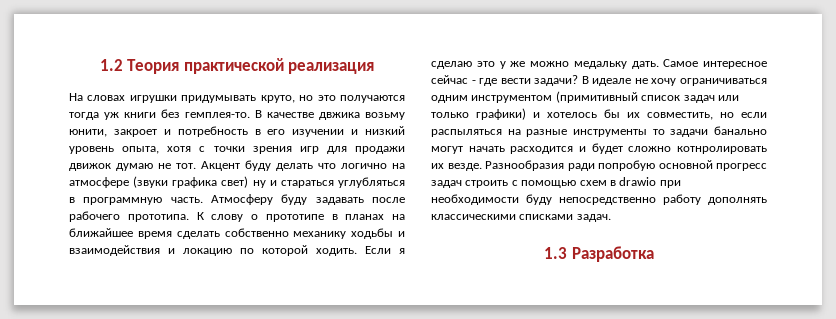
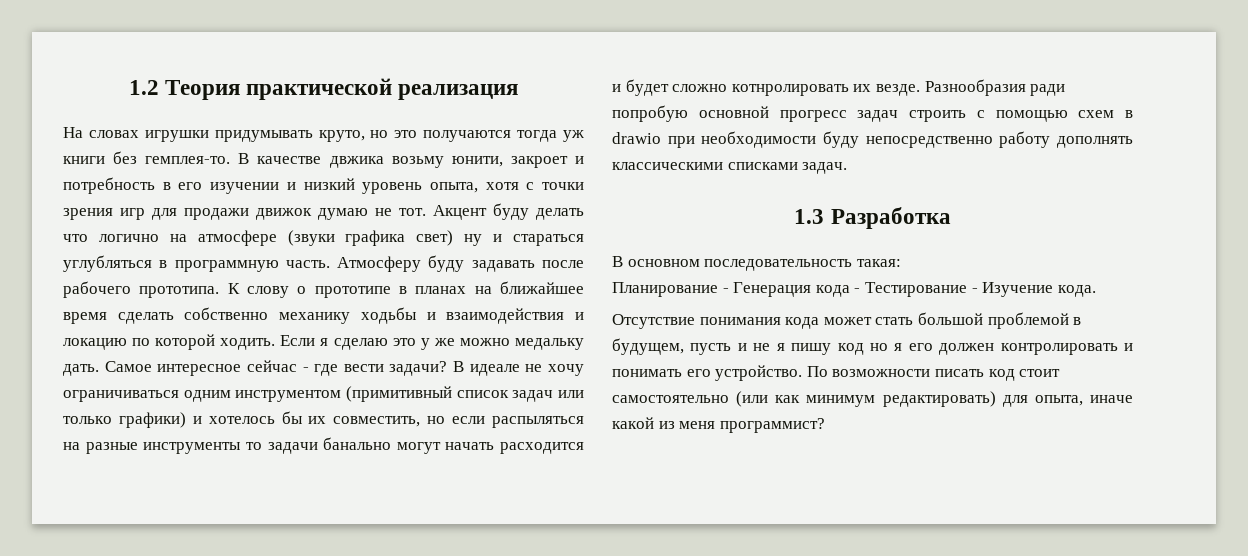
(654, 254) none -> [612,256,901,271] [612,282,1096,297] [612,312,1082,329] [612,338,1133,355] [612,365,1061,381] [612,391,1133,407] [612,417,825,433] // В основном последовательность такая: // Планирование - Генерация кода - Тестирование - Изучение кода. // Отсутствие понимания кода может стать большой проблемой в будущем, пусть и не я пишу код но я его должен контролировать и понимать его устройство. По возможности писать код стоит самостоятельно (или как минимум редактировать) для опыта, иначе какой из меня программист?

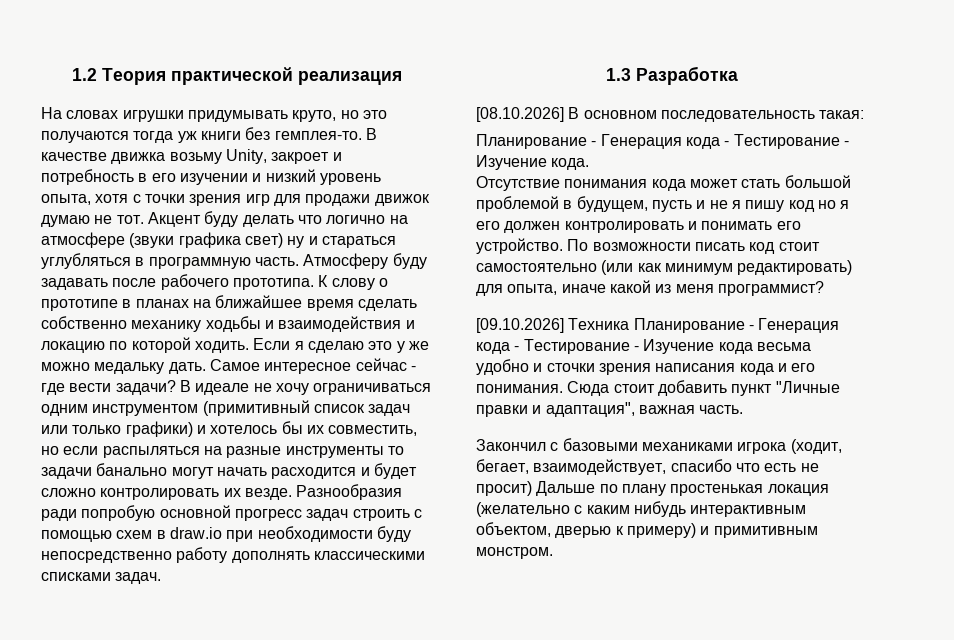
[329,156,503,168] двжика возьму юнити, -> [111,149,267,164] движка возьму Unity,
[731,84,849,96] котнролировать -> [100,488,220,500] контролировать
[612,132,661,144] drawio -> [169,527,222,539] draw.io
(951, 218) none -> [476,107,564,122] [08.10.2026]
(825, 425) none -> [476,318,840,333] [476,339,811,354] [476,359,816,375] [476,380,840,396] [476,402,744,417] [476,438,842,454] [476,459,819,475] [476,481,829,496] [476,501,807,517] [476,522,818,538] [476,547,553,559] // [09.10.2026] Техника Планирование - Генерация кода - Тестирование - Изучение кода весьма удобно и сточки зрения написания кода и его понимания. Сюда стоит добавить пункт "Личные правки и адаптация", важная часть. // Закончил с базовыми механиками игрока (ходит, бегает, взаимодействует, спасибо что есть не просит) Дальше по плану простенькая локация (желательно с каким нибудь интерактивным объектом, дверью к примеру) и примитивным монстром.

